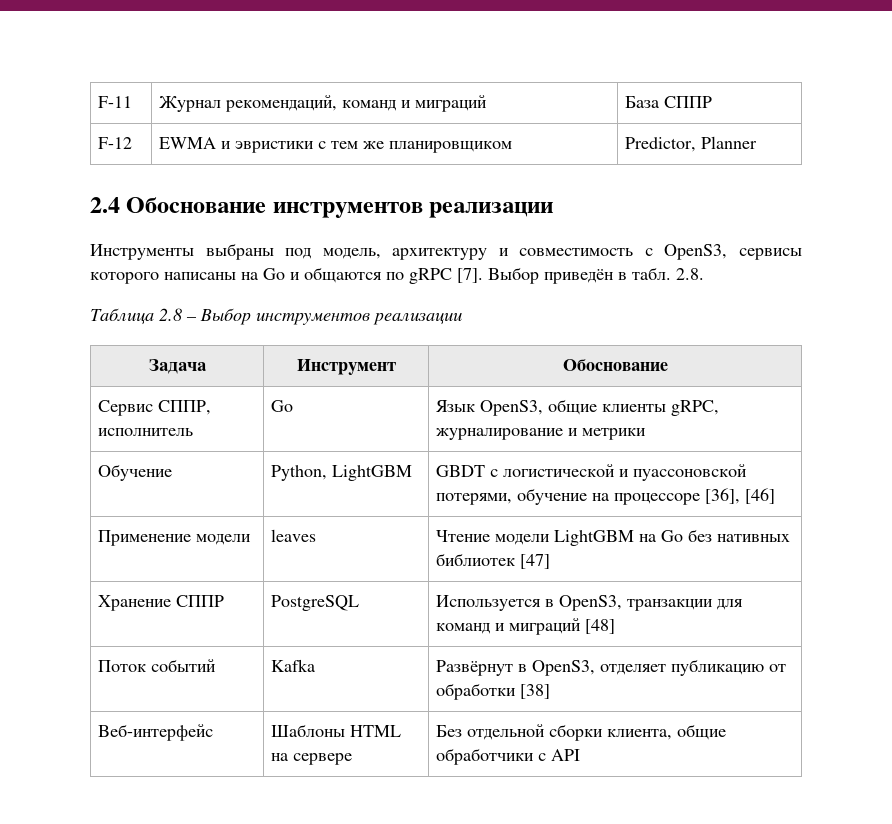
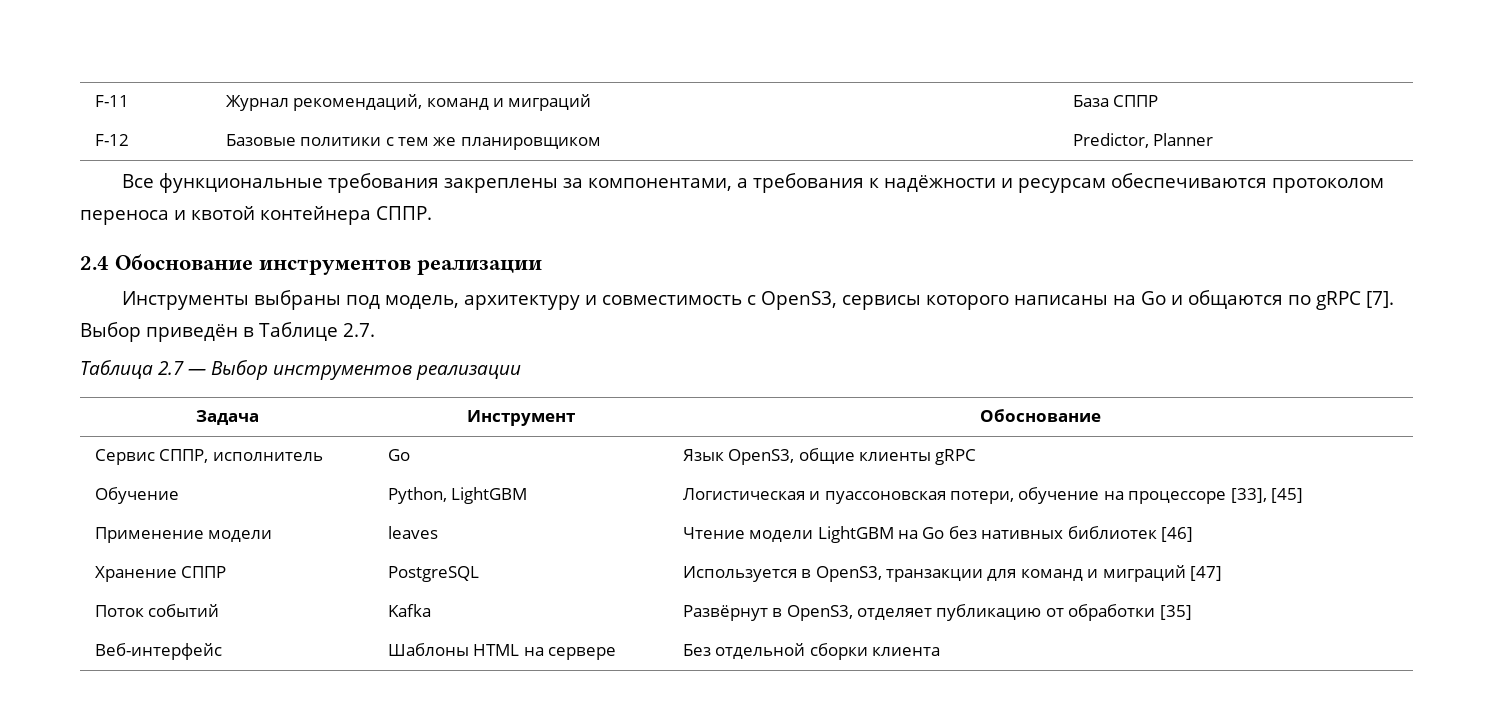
[158,137,314,153] EWMA и эвристики -> [225,134,382,146] Базовые политики
(757, 142) none -> [122,173,1385,193] [80,206,432,225] // Все функциональные требования закреплены за компонентами, а требования к надёжности и ресурсам обеспечиваются протоколом переноса и квотой контейнера СППР.
[632,267,704,280] табл. 2.8. -> [259,322,375,341] Таблице 2.7.
[159,308,197,321] 2.8 – -> [158,361,206,375] 2.7 —
[670,400,719,416] [435,428,646,440] gRPC, журналирование и метрики -> [935,449,977,465] gRPC
[435,464,747,481] [435,493,512,505] GBDT с логистической и пуассоновской потерями, -> [682,488,1014,504] Логистическая и пуассоновская потери,
[704,488,775,504] [36], [46] -> [1230,488,1304,503] [33], [45]
[519,554,550,569] [47] -> [1161,527,1194,542] [46]
[584,619,615,634] [48] -> [1190,566,1223,581] [47]
[519,684,550,699] [38] -> [1159,605,1192,620] [35]
[606,724,726,740] [435,748,580,765] клиента, общие обработчики с API -> [871,647,940,656] клиента

